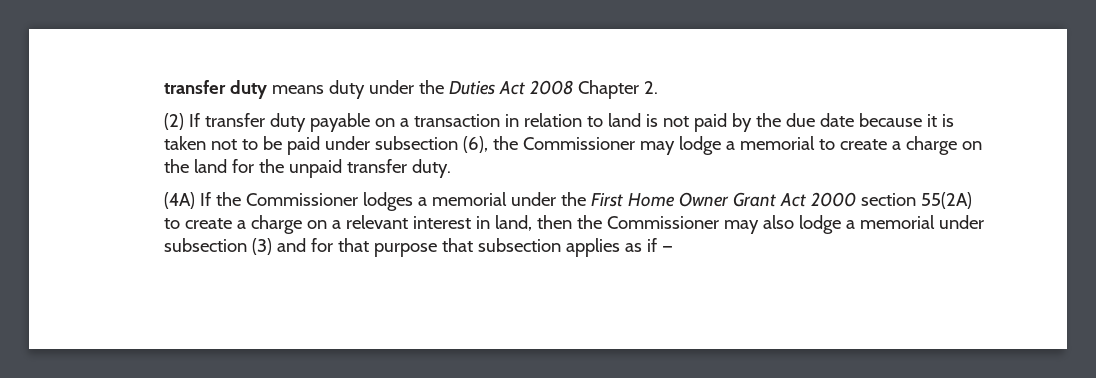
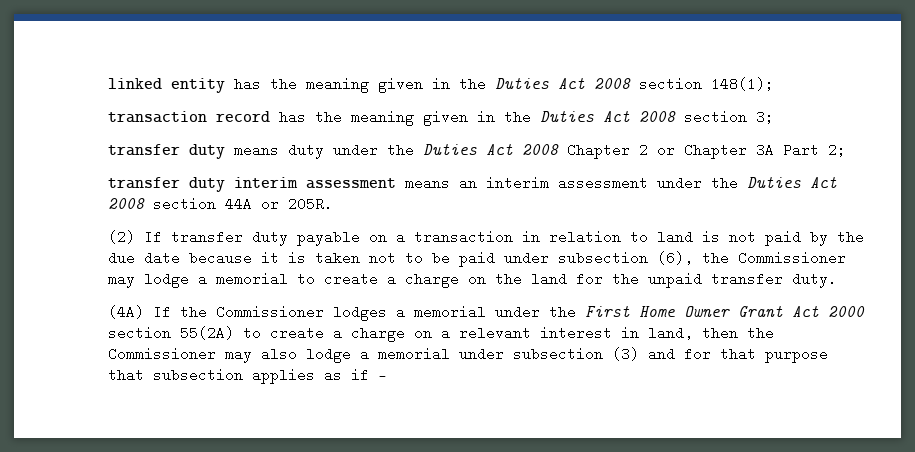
(164, 87) none -> [108,77,775,93] [108,110,775,126] linked entity has the meaning given in the Duties Act 2008 section 148(1); // transaction record has the meaning given in the Duties Act 2008 section 3; //
[644,81,659,94] 2. -> [639,143,847,159] [108,176,838,192] [108,197,334,211] 2 or Chapter 3A Part 2; // transfer duty interim assessment means an interim assessment under the Duties Act 2008 section 44A or 205R.

